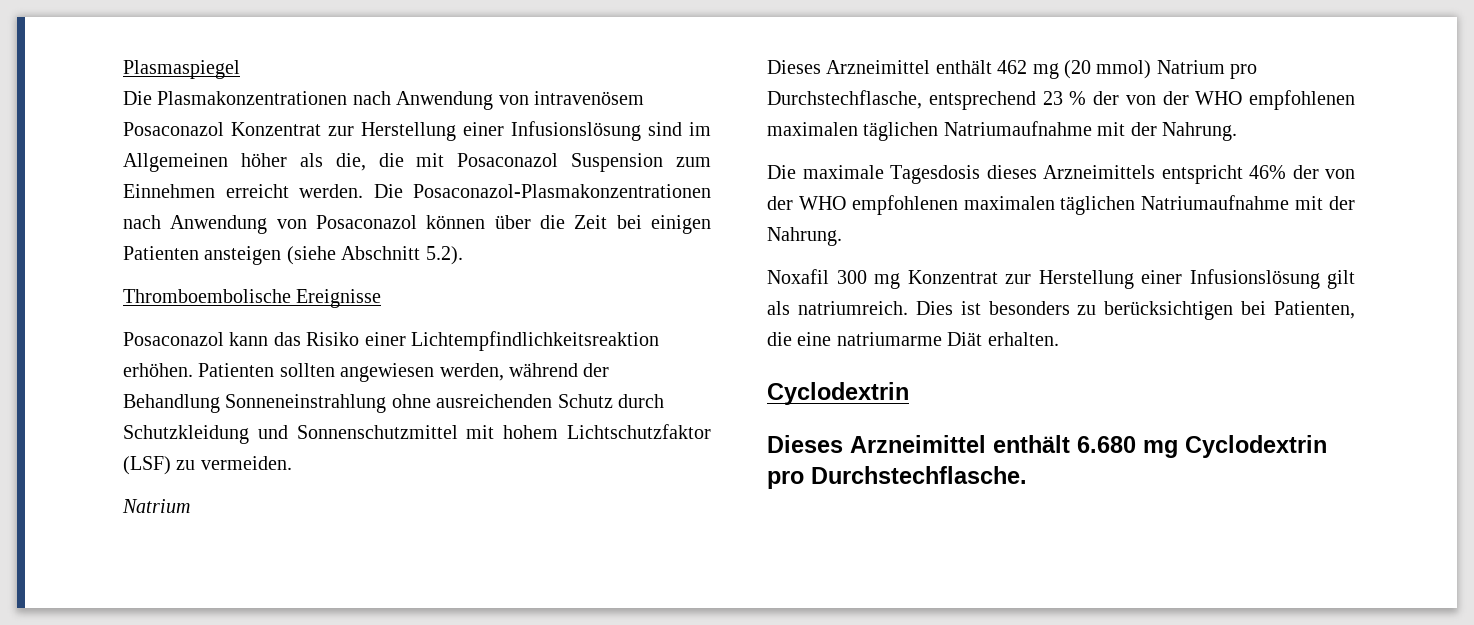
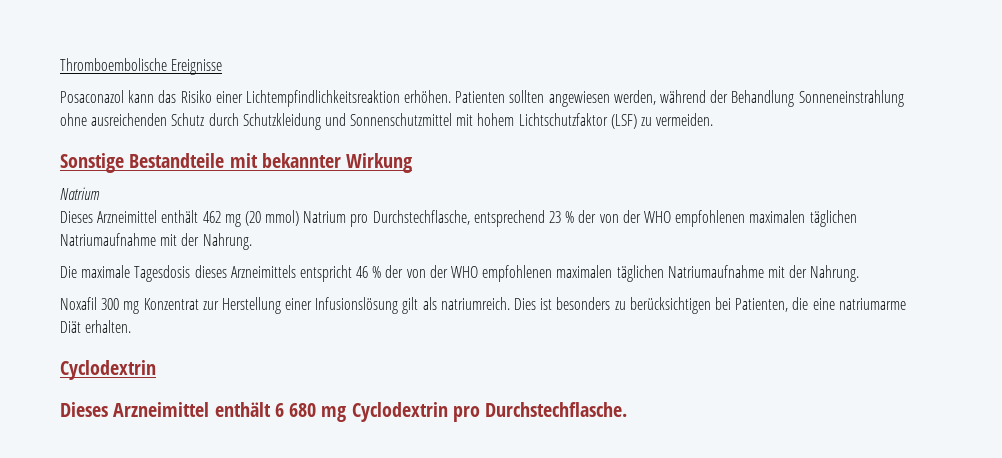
[123,60,240,79] [123,91,644,110] [123,121,711,141] [123,153,711,172] [123,184,711,198] [123,215,711,234] [123,246,463,265] Plasmaspiegel // Die Plasmakonzentrationen nach Anwendung von intravenösem Posaconazol Konzentrat zur Herstellung einer Infusionslösung sind im Allgemeinen höher als die, die mit Posaconazol Suspension zum Einnehmen erreicht werden. Die Posaconazol-Plasmakonzentrationen nach Anwendung von Posaconazol können über die Zeit bei einigen Patienten ansteigen (siehe Abschnitt 5.2). // -> (60, 64) none
(292, 463) none -> [60,153,413,173] // Sonstige Bestandteile mit bekannter Wirkung
[1249,165,1286,179] 46% -> [356,266,382,278] 46 %
[1077,436,1136,453] 6.680 -> [274,403,317,417] 6 680

